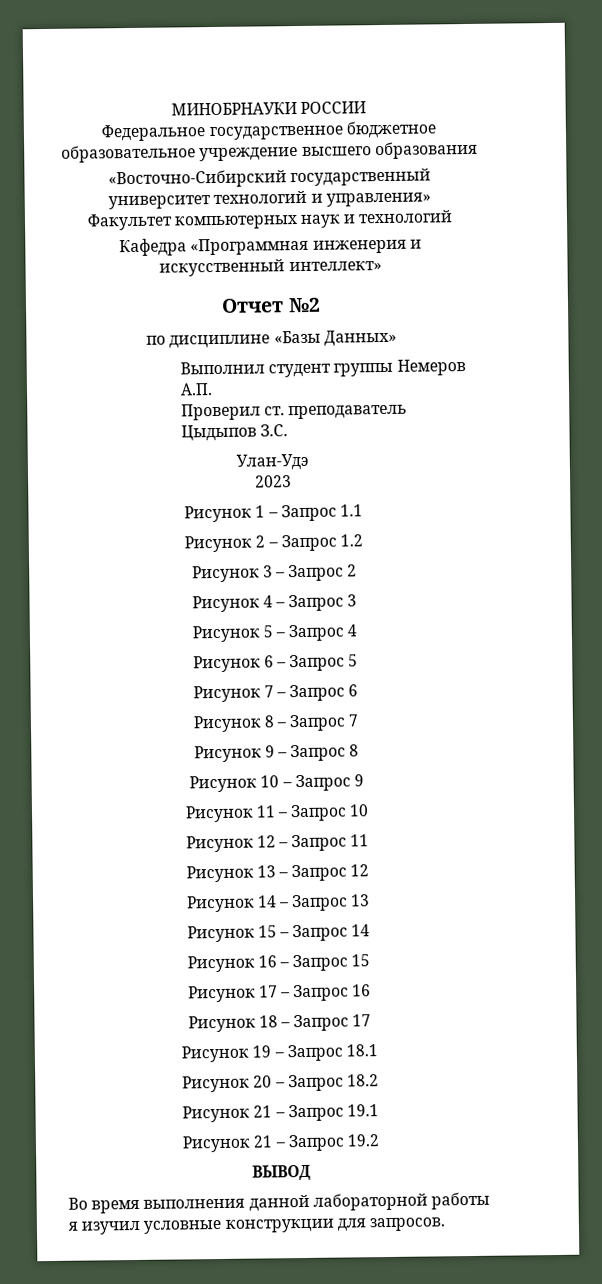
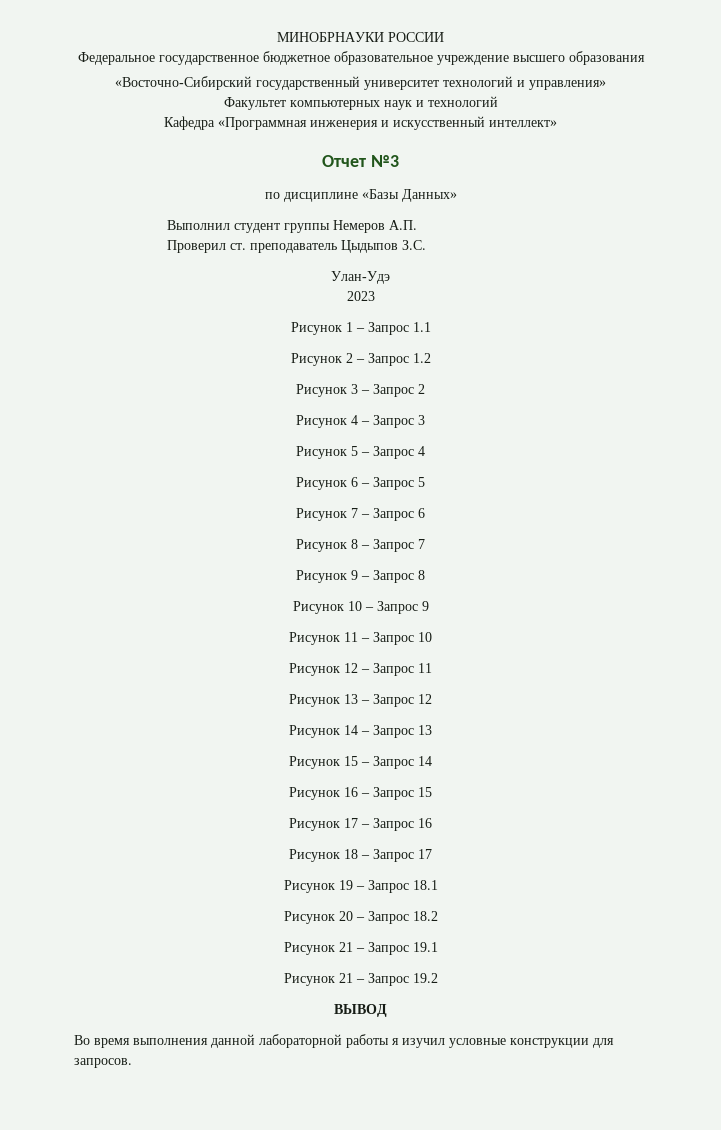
[287,297,321,314] №2 -> [370,155,399,167] №3

